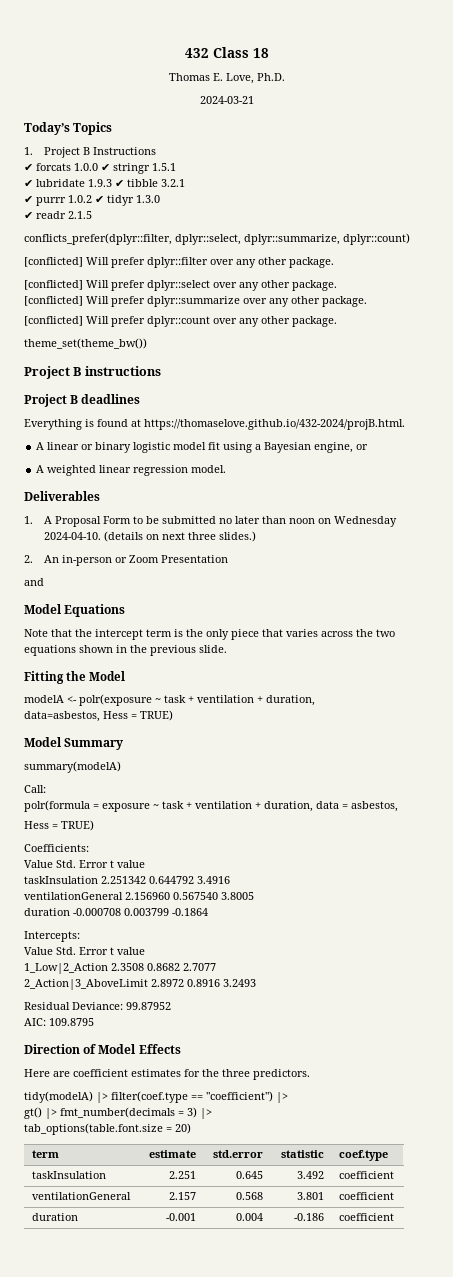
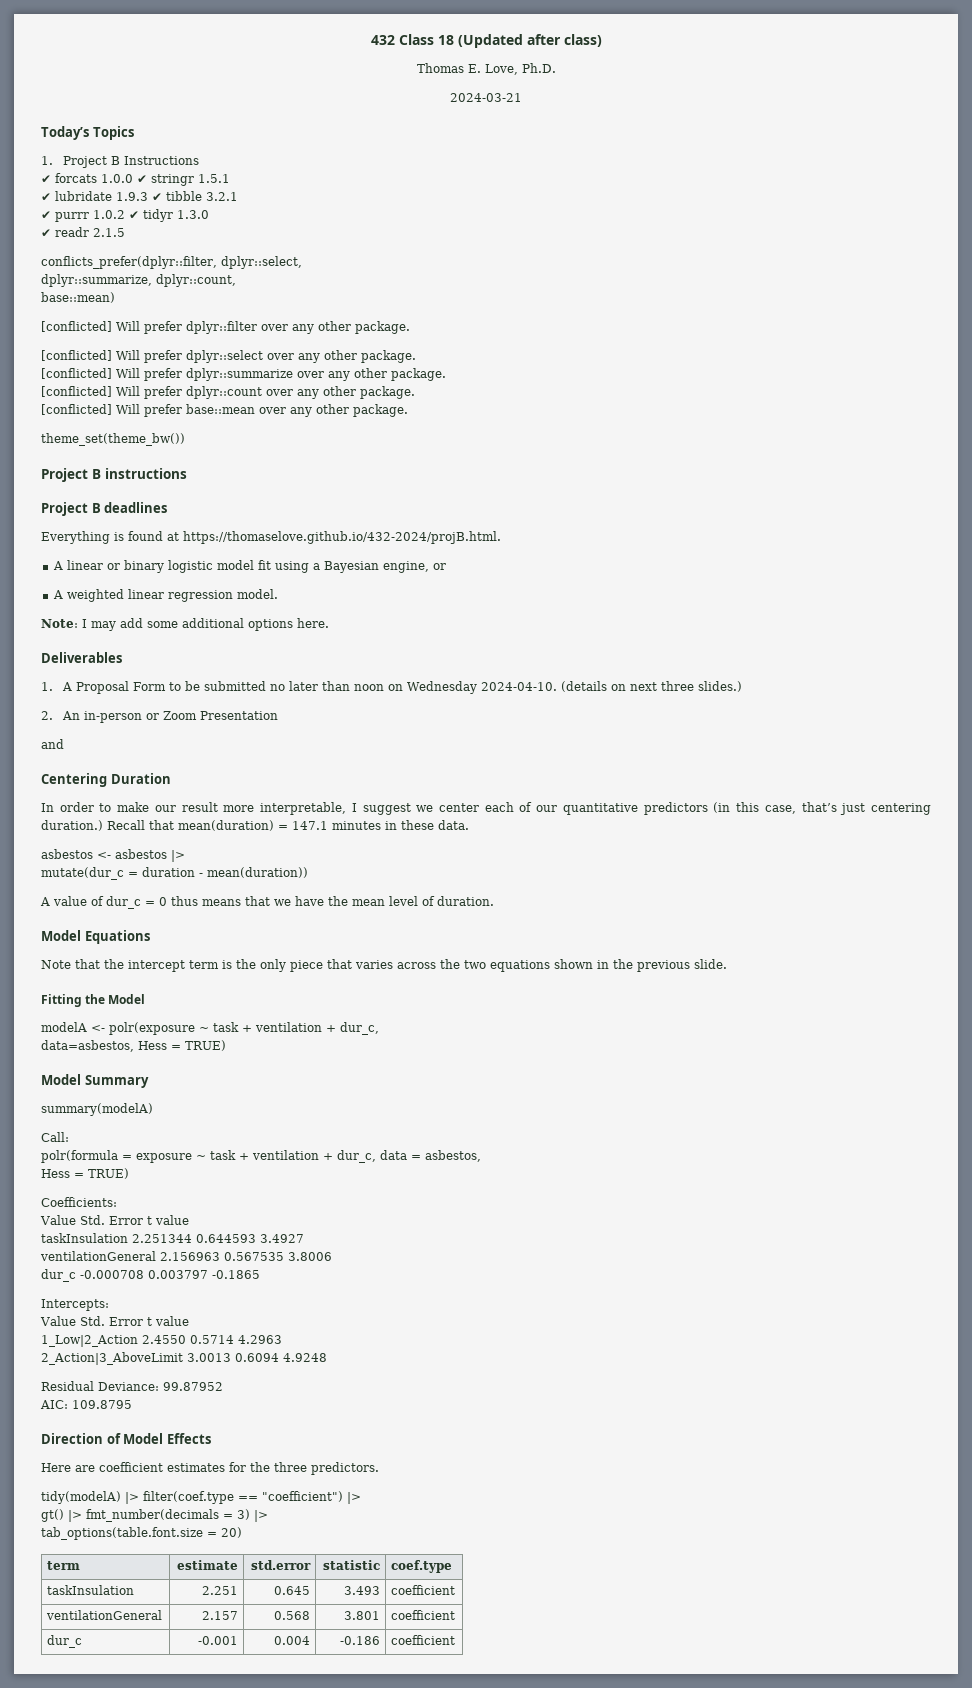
(269, 53) none -> [457,34,602,48] (Updated after class)
[244,233,410,245] dplyr::summarize, dplyr::count) -> [41,274,236,287] [41,292,115,303] // dplyr::summarize, dplyr::count, // base::mean)
(337, 321) none -> [41,404,408,417] // [conflicted] Will prefer base::mean over any other package.
(227, 469) none -> [41,618,329,631] // Note: I may add some additional options here.
(44, 582) none -> [41,773,171,787] [41,802,932,815] [41,820,469,831] [41,849,185,862] [41,867,308,880] [40,896,494,909] // Centering Duration // In order to make our result more interpretable, I suggest we center each of our quantitative predictors (in this case, that’s just centering duration.) Recall that mean(duration) = 147.1 minutes in these data. // asbestos <- asbestos |> // mutate(dur_c = duration - mean(duration)) // A value of dur_c = 0 thus means that we have the mean level of duration.
[266,695,315,706] duration, -> [340,1022,379,1035] dur_c,
[264,801,313,812] duration, -> [337,1150,376,1163] dur_c,
[101,876,230,884] [24,892,254,900] [24,908,208,916] 2.251342 0.644792 3.4916 // ventilationGeneral 2.156960 0.567540 3.8005 // duration -0.000708 0.003799 -0.1864 -> [132,1234,304,1243] [40,1251,332,1261] [41,1269,260,1282] 2.251344 0.644593 3.4927 // ventilationGeneral 2.156963 0.567535 3.8006 // dur_c -0.000708 0.003797 -0.1865
[111,963,216,971] [24,979,256,990] 2.3508 0.8682 2.7077 // 2_Action|3_AboveLimit 2.8972 0.8916 3.2493 -> [142,1335,282,1344] [41,1352,327,1365] 2.4550 0.5714 4.2963 // 2_Action|3_AboveLimit 3.0013 0.6094 4.9248
[296,1171,324,1179] 3.492 -> [343,1586,380,1595] 3.493
[32,1213,79,1221] duration -> [47,1635,83,1648] dur_c

